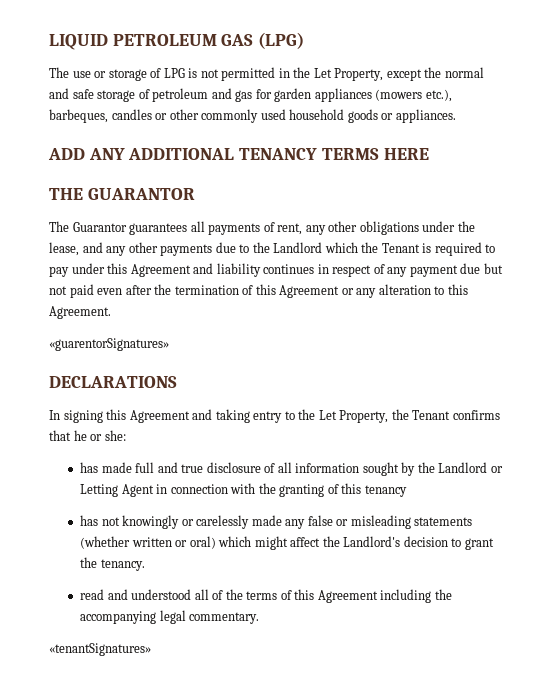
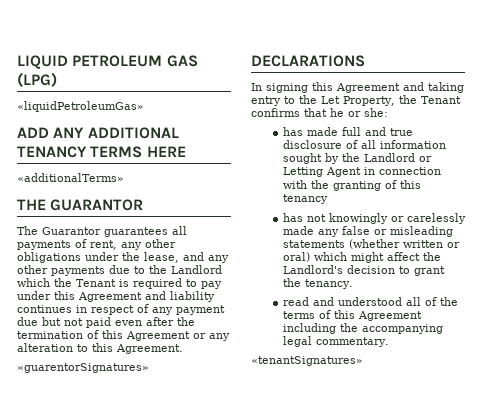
[49,67,484,81] [49,88,452,102] [49,109,456,123] The use or storage of LPG is not permitted in the Let Property, except the normal and safe storage of petroleum and gas for garden appliances (mowers etc.), barbeques, candles or other commonly used household goods or appliances. -> [17,101,144,112] «liquidPetroleumGas»
(429, 154) none -> [17,173,124,182] // «additionalTerms»

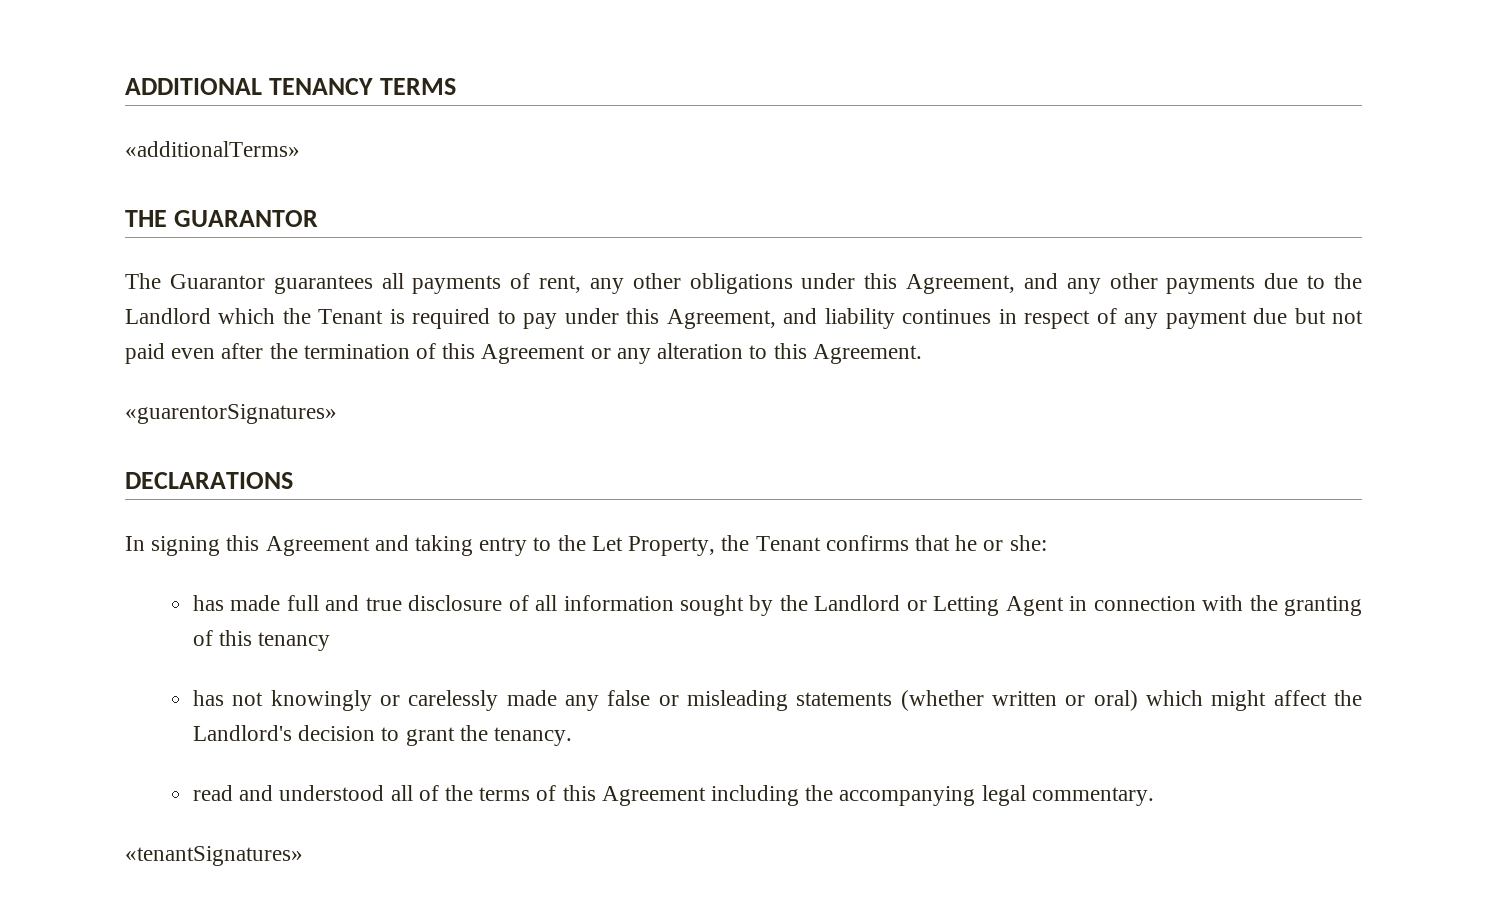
[17,55,198,69] [17,72,57,87] [17,101,144,112] [17,127,85,138] LIQUID PETROLEUM GAS (LPG) // «liquidPetroleumGas» // ADD ANY -> (125, 86) none
[146,146,186,157] HERE -> (456, 86) none
[122,252,179,263] the lease, -> [864,273,1016,294] this Agreement,
[78,292,142,302] Agreement -> [666,309,776,329] Agreement,

